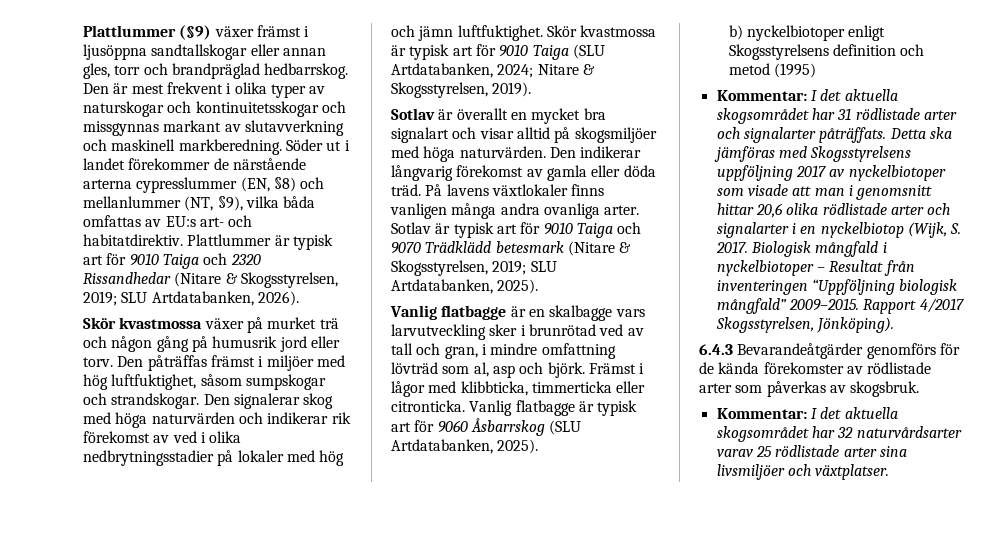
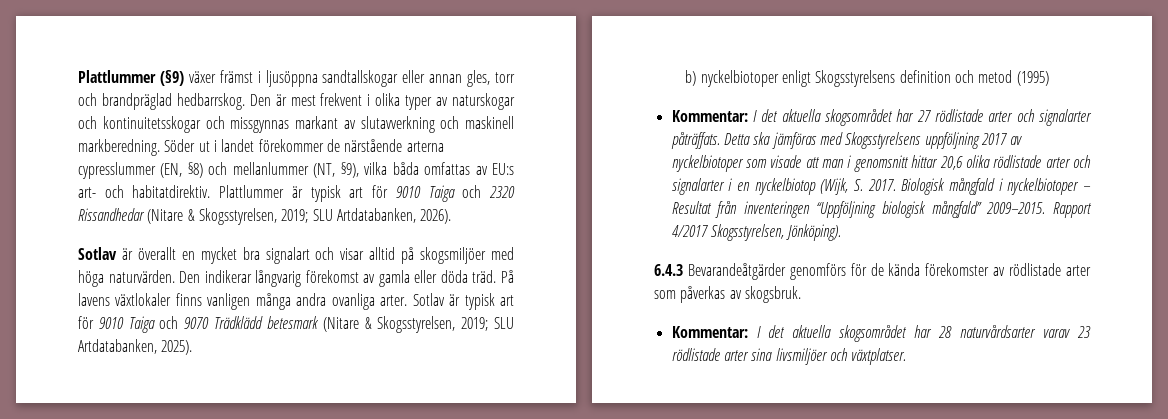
[83,317,339,333] [83,336,340,352] [83,355,345,371] [83,374,326,390] [83,393,334,409] [83,412,351,428] [83,431,242,443] [83,450,345,466] [391,25,657,41] [391,44,605,60] [391,63,595,78] [391,82,532,98] // Skör kvastmossa växer på murket trä och någon gång på humusrik jord eller torv. Den påträffas främst i miljöer med hög luftfuktighet, såsom sumpskogar och strandskogar. Den signalerar skog med höga naturvärden och indikerar rik förekomst av ved i olika nedbrytningsstadier på lokaler med hög och jämn luftfuktighet. Skör kvastmossa är typisk art för 9010 Taiga (SLU Artdatabanken, 2024; Nitare & Skogsstyrelsen, 2019). -> (452, 216) none
[390,305,645,321] [391,324,644,340] [391,343,616,359] [391,362,645,378] [391,381,646,397] [391,400,638,416] [391,418,582,436] [391,439,539,454] // Vanlig flatbagge är en skalbagge vars larvutveckling sker i brunrötad ved av tall och gran, i mindre omfattning lövträd som al, asp och björk. Främst i lågor med klibbticka, timmerticka eller citronticka. Vanlig flatbagge är typisk art för 9060 Åsbarrskog (SLU Artdatabanken, 2025). -> (193, 347) none
[837,108,852,120] 31 -> [916,110,931,122] 27
[837,427,854,438] 32 -> [938,326,953,338] 28
[755,446,772,457] 25 -> [1077,326,1091,338] 23

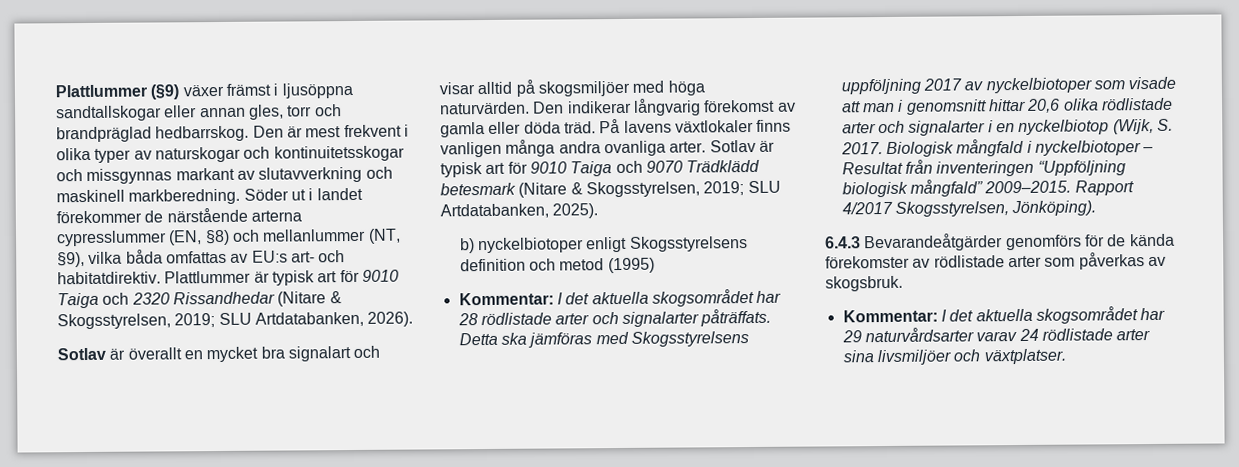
[916,110,931,122] 27 -> [457,313,478,326] 28
[938,326,953,338] 28 -> [841,330,862,343] 29
[1077,326,1091,338] 23 -> [1018,328,1039,342] 24

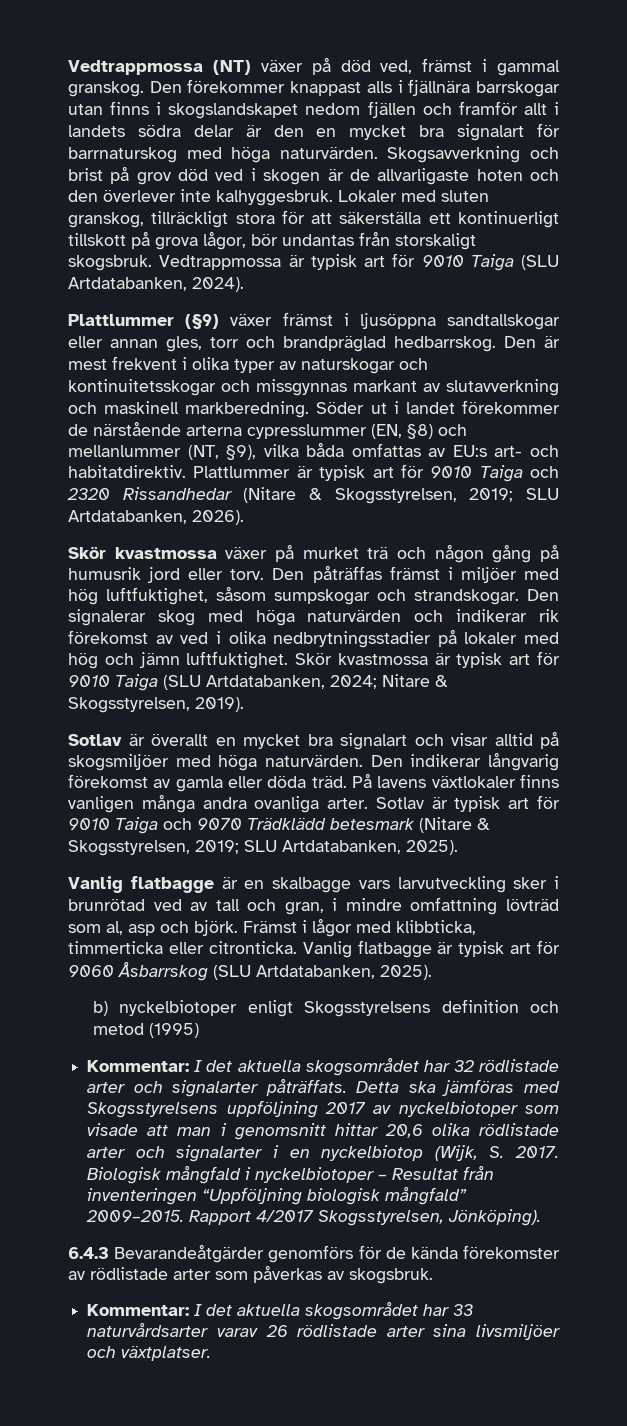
(55, 91) none -> [68,57,560,76] [68,79,560,97] [68,101,559,119] [68,123,561,141] [68,146,559,163] [68,166,559,185] [68,189,489,206] [68,210,559,228] [68,231,476,250] [68,253,559,271] [68,277,244,292] Vedtrappmossa (NT) växer på död ved, främst i gammal granskog. Den förekommer knappast alls i fjällnära barrskogar utan finns i skogslandskapet nedom fjällen och framför allt i landets södra delar är den en mycket bra signalart för barrnaturskog med höga naturvärden. Skogsavverkning och brist på grov död ved i skogen är de allvarligaste hoten och den överlever inte kalhyggesbruk. Lokaler med sluten granskog, tillräckligt stora för att säkerställa ett kontinuerligt tillskott på grova lågor, bör undantas från storskaligt skogsbruk. Vedtrappmossa är typisk art för 9010 Taiga (SLU Artdatabanken, 2024). //
(414, 319) none -> [68,544,559,563] [68,565,559,583] [68,586,559,605] [68,609,559,626] [68,629,559,648] [68,651,560,669] [68,674,448,691] [68,697,244,713] // Skör kvastmossa växer på murket trä och någon gång på humusrik jord eller torv. Den påträffas främst i miljöer med hög luftfuktighet, såsom sumpskogar och strandskogar. Den signalerar skog med höga naturvärden och indikerar rik förekomst av ved i olika nedbrytningsstadier på lokaler med hög och jämn luftfuktighet. Skör kvastmossa är typisk art för 9010 Taiga (SLU Artdatabanken, 2024; Nitare & Skogsstyrelsen, 2019).
(599, 211) none -> [68,876,559,893] [68,897,559,915] [68,918,476,937] [68,940,560,958] [68,961,432,981] // Vanlig flatbagge är en skalbagge vars larvutveckling sker i brunrötad ved av tall och gran, i mindre omfattning lövträd som al, asp och björk. Främst i lågor med klibbticka, timmerticka eller citronticka. Vanlig flatbagge är typisk art för 9060 Åsbarrskog (SLU Artdatabanken, 2025).
[457,313,478,326] 28 -> [453,1060,474,1072] 32
[841,330,862,343] 29 -> [453,1304,474,1316] 33
[1018,328,1039,342] 24 -> [265,1325,288,1337] 26

